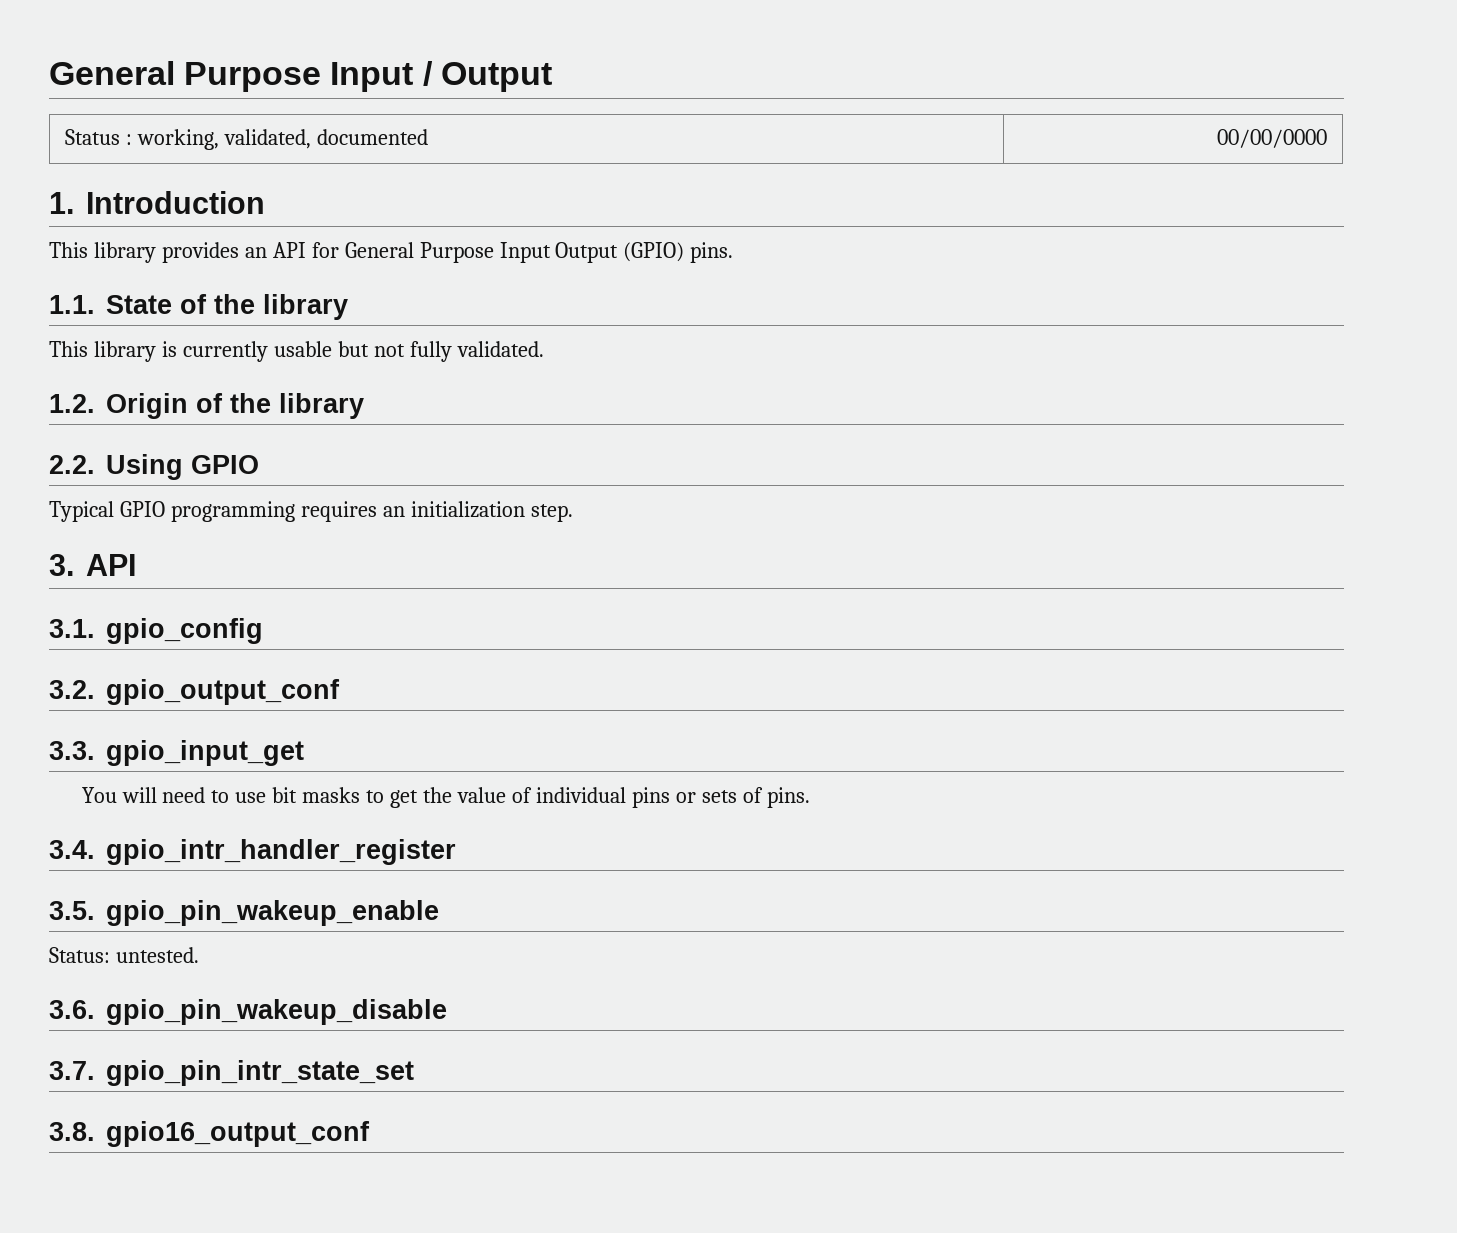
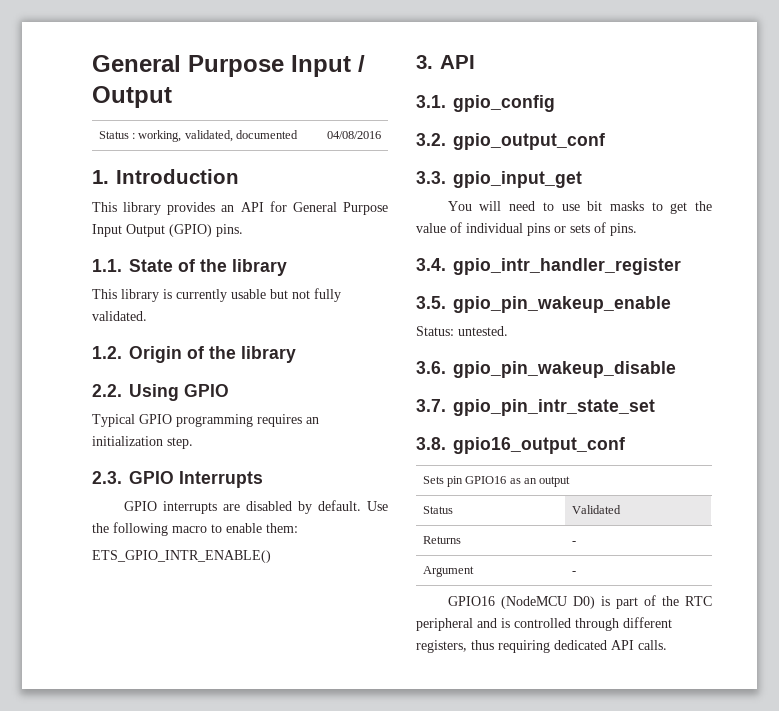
[1216,129,1327,148] 00/00/0000 -> [327,131,382,139] 04/08/2016
(573, 513) none -> [92,471,263,488] [123,500,388,514] [92,522,298,536] [92,550,271,563] // 2.3. GPIO Interrupts // GPIO interrupts are disabled by default. Use the following macro to enable them: // ETS_GPIO_INTR_ENABLE()
(370, 1134) none -> [422,476,571,487] [422,506,453,514] [571,505,621,514] [422,536,461,544] [571,541,576,544] [422,566,474,577] [571,571,576,574] [447,595,712,609] [416,617,672,631] [416,640,667,653] // Sets pin GPIO16 as an output // Status | Validated // Returns | - // Argument | - // GPIO16 (NodeMCU D0) is part of the RTC peripheral and is controlled through different registers, thus requiring dedicated API calls.

